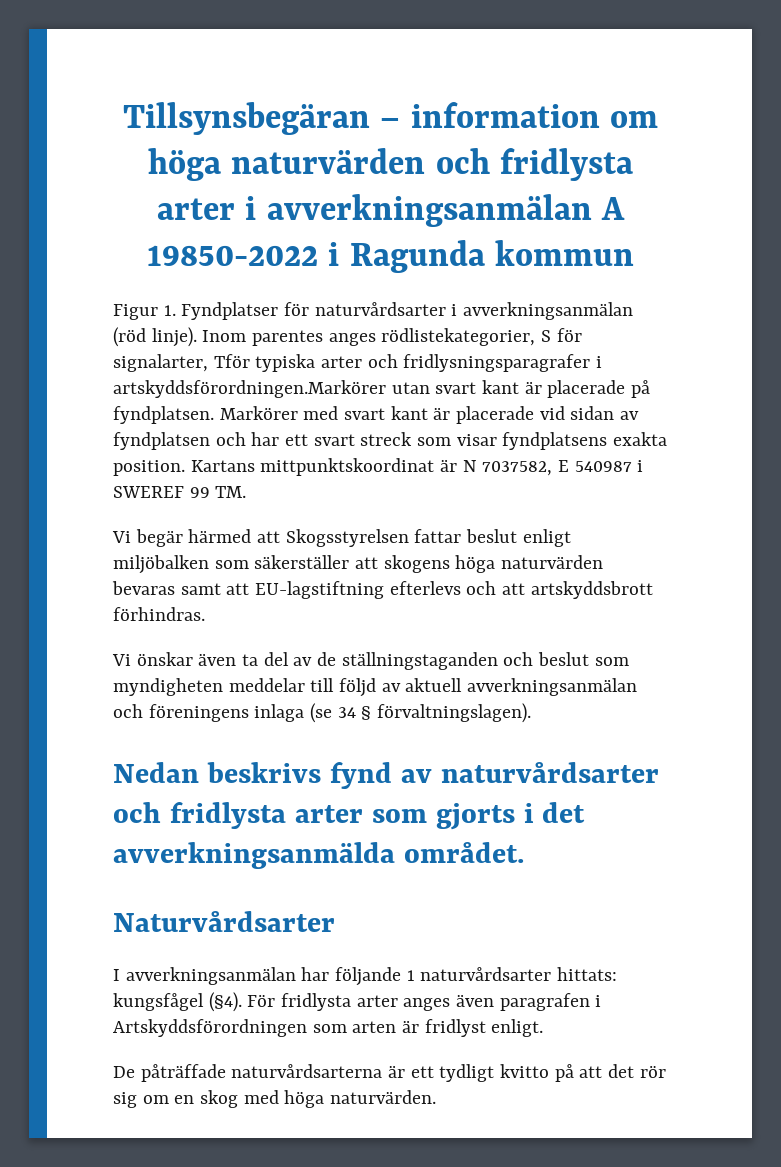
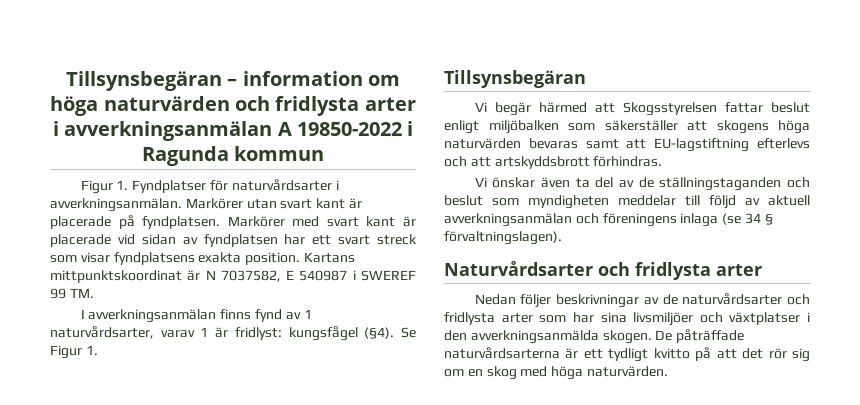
[463,302,634,320] [113,327,582,347] [113,354,603,372] [113,380,386,398] avverkningsanmälan (röd linje). Inom parentes anges rödlistekategorier, S för signalarter, Tför typiska arter och fridlysningsparagrafer i artskyddsförordningen.Markörer -> [50,198,243,212] avverkningsanmälan. Markörer
[215,432,246,446] och -> (278, 240) none
(247, 492) none -> [80,309,312,323] [50,326,417,341] [50,345,98,359] [444,70,586,88] // I avverkningsanmälan finns fynd av 1 naturvårdsarter, varav 1 är fridlyst: kungsfågel (§4). Se Figur 1. // Tillsynsbegäran
[113,762,432,789] Nedan beskrivs fynd av -> [444,261,762,280] [474,294,678,308] Naturvårdsarter och fridlysta arter // Nedan följer beskrivningar av de
[435,802,586,830] [113,842,524,869] [113,911,335,932] [113,967,618,986] [113,992,602,1012] [113,1019,544,1037] gjorts i det avverkningsanmälda området. // Naturvårdsarter // I avverkningsanmälan har följande 1 naturvårdsarter hittats: kungsfågel (§4). För fridlysta arter anges även paragrafen i Artskyddsförordningen som arten är fridlyst enligt. // -> [572,312,810,326] [444,330,652,344] har sina livsmiljöer och växtplatser i den avverkningsanmälda skogen.

